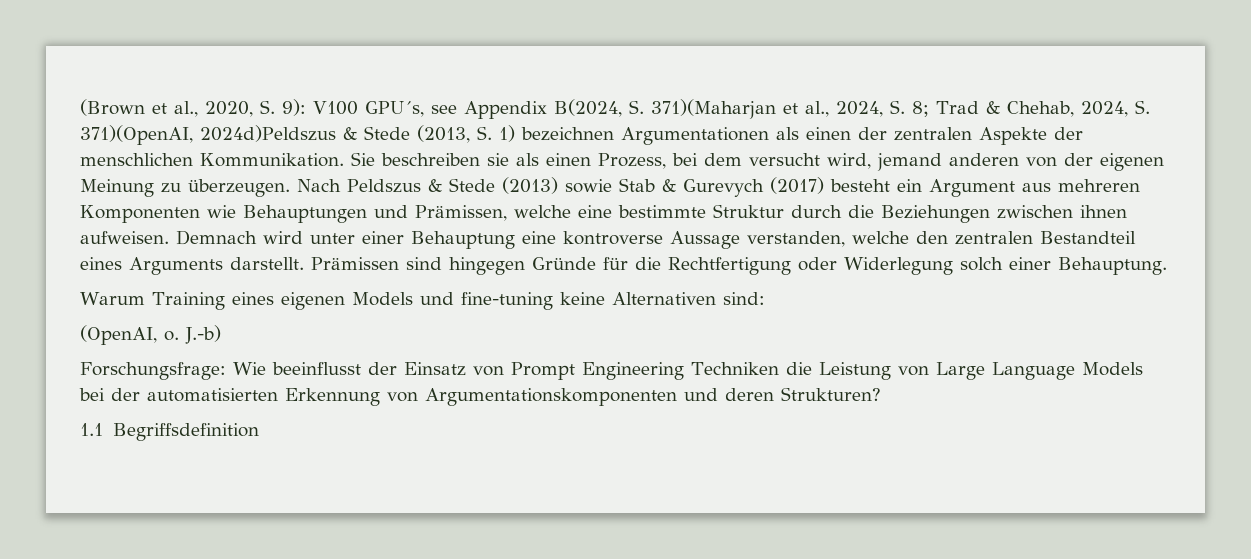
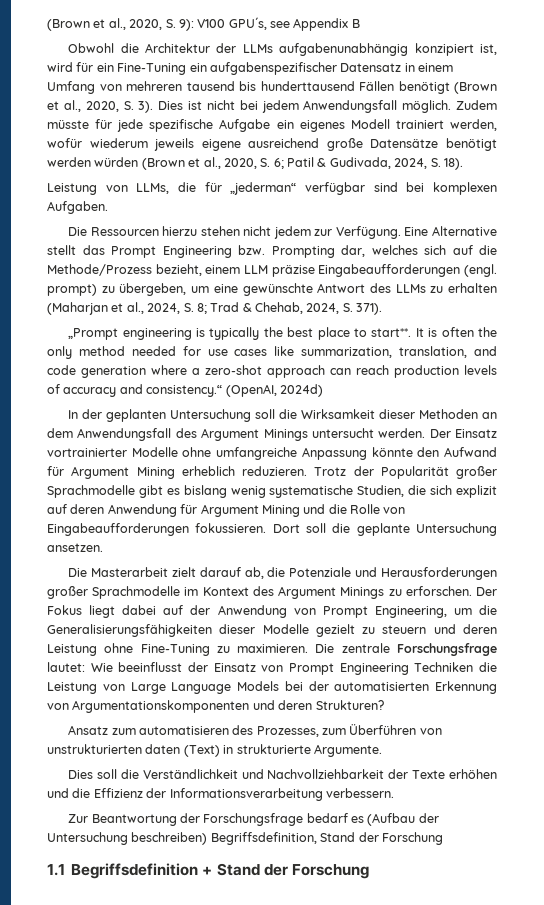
[554,99,776,119] B(2024, S. 371)(Maharjan -> [351,19,360,28] [68,43,497,56] [47,62,453,75] [47,81,497,94] [47,100,497,113] [47,119,497,132] [47,138,497,151] [47,157,463,170] [47,182,498,195] [47,201,108,214] [68,226,497,239] [47,245,497,258] [47,264,497,277] [47,283,497,296] [47,302,108,315] B // Obwohl die Architektur der LLMs aufgabenunabhängig konzipiert ist, wird für ein Fine-Tuning ein aufgabenspezifischer Datensatz in einem Umfang von mehreren tausend bis hunderttausend Fällen benötigt (Brown et al., 2020, S. 3). Dies ist nicht bei jedem Anwendungsfall möglich. Zudem müsste für jede spezifische Aufgabe ein eigenes Modell trainiert werden, wofür wiederum jeweils eigene ausreichend große Datensätze benötigt werden würden (Brown et al., 2020, S. 6; Patil & Gudivada, 2024, S. 18). // Leistung von LLMs, die für „jederman“ verfügbar sind bei komplexen Aufgaben. // Die Ressourcen hierzu stehen nicht jedem zur Verfügung. Eine Alternative stellt das Prompt Engineering bzw. Prompting dar, welches sich auf die Methode/Prozess bezieht, einem LLM präzise Eingabeaufforderungen (engl. prompt) zu übergeben, um eine gewünschte Antwort des LLMs zu erhalten (Maharjan
[80,125,1083,145] [80,152,1164,171] [80,177,1140,197] [80,204,1127,223] [80,230,1136,249] [80,257,1167,275] [80,292,765,310] [80,325,221,345] [80,362,226,380] 371)(OpenAI, 2024d)Peldszus & Stede (2013, S. 1) bezeichnen Argumentationen als einen der zentralen Aspekte der menschlichen Kommunikation. Sie beschreiben sie als einen Prozess, bei dem versucht wird, jemand anderen von der eigenen Meinung zu überzeugen. Nach Peldszus & Stede (2013) sowie Stab & Gurevych (2017) besteht ein Argument aus mehreren Komponenten wie Behauptungen und Prämissen, welche eine bestimmte Struktur durch die Beziehungen zwischen ihnen aufweisen. Demnach wird unter einer Behauptung eine kontroverse Aussage verstanden, welche den zentralen Bestandteil eines Arguments darstellt. Prämissen sind hingegen Gründe für die Rechtfertigung oder Widerlegung solch einer Behauptung. // Warum Training eines eigenen Models und fine-tuning keine Alternativen sind: // (OpenAI, o. J.-b) // Forschungsfrage: -> [356,303,383,315] [68,327,497,340] [47,346,497,359] [47,365,497,378] [47,384,323,397] [68,409,498,422] [47,428,497,441] [47,447,498,460] [47,466,497,479] [47,485,498,498] [47,504,406,517] [47,523,497,536] [47,543,103,552] [68,567,498,580] [47,586,498,599] [47,605,498,618] [47,624,497,637] [47,643,497,656] [47,662,85,672] 371). // „Prompt engineering is typically the best place to start**. It is often the only method needed for use cases like summarization, translation, and code generation where a zero-shot approach can reach production levels of accuracy and consistency.“ (OpenAI, 2024d) // In der geplanten Untersuchung soll die Wirksamkeit dieser Methoden an dem Anwendungsfall des Argument Minings untersucht werden. Der Einsatz vortrainierter Modelle ohne umfangreiche Anpassung könnte den Aufwand für Argument Mining erheblich reduzieren. Trotz der Popularität großer Sprachmodelle gibt es bislang wenig systematische Studien, die sich explizit auf deren Anwendung für Argument Mining und die Rolle von Eingabeaufforderungen fokussieren. Dort soll die geplante Untersuchung ansetzen. // Die Masterarbeit zielt darauf ab, die Potenziale und Herausforderungen großer Sprachmodelle im Kontext des Argument Minings zu erforschen. Der Fokus liegt dabei auf der Anwendung von Prompt Engineering, um die Generalisierungsfähigkeiten dieser Modelle gezielt zu steuern und deren Leistung ohne Fine-Tuning zu maximieren. Die zentrale Forschungsfrage lautet:
[80,423,259,441] 1.1 Begriffsdefinition -> [68,724,442,737] [47,744,382,757] [68,769,498,779] [47,788,394,801] [68,813,439,826] [47,832,443,845] [47,863,369,879] Ansatz zum automatisieren des Prozesses, zum Überführen von unstrukturierten daten (Text) in strukturierte Argumente. // Dies soll die Verständlichkeit und Nachvollziehbarkeit der Texte erhöhen und die Effizienz der Informationsverarbeitung verbessern. // Zur Beantwortung der Forschungsfrage bedarf es (Aufbau der Untersuchung beschreiben) Begriffsdefinition, Stand der Forschung // 1.1 Begriffsdefinition + Stand der Forschung

